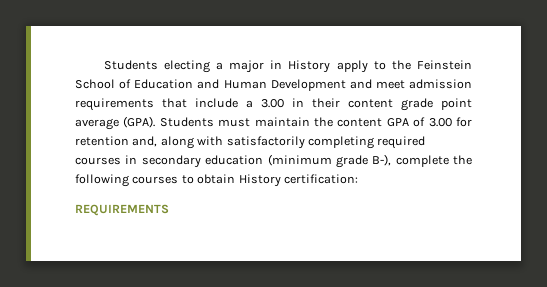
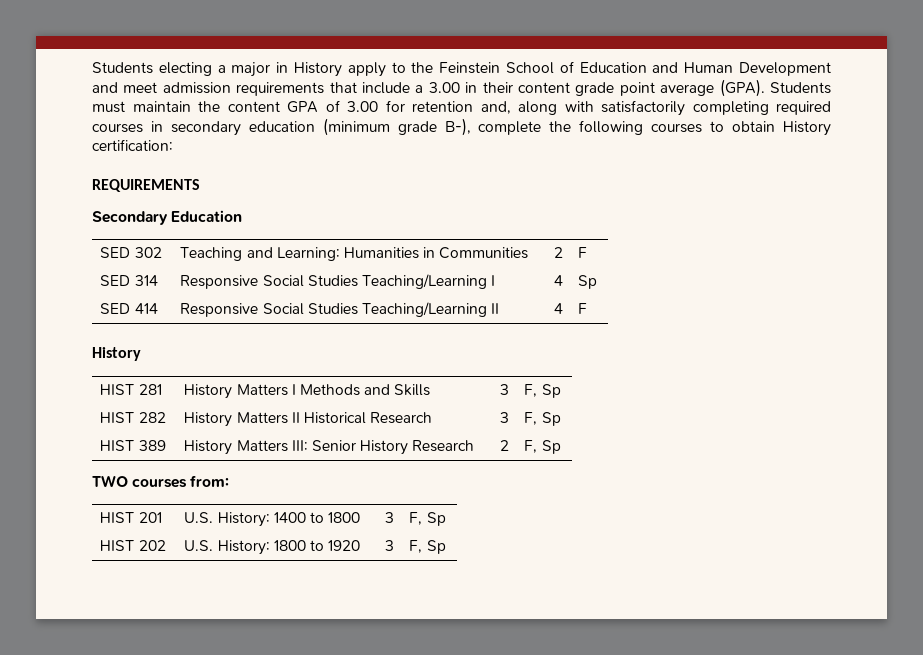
(169, 210) none -> [92,210,243,225] [100,247,162,258] [180,247,529,261] [553,247,563,258] [578,247,588,258] [100,275,158,286] [180,274,496,289] [553,275,563,286] [578,275,598,289] [100,303,158,314] [180,302,500,317] [553,303,563,314] [578,303,588,314] [92,347,141,361] [100,384,162,395] [184,384,431,399] [499,384,509,395] [524,384,561,398] [100,412,166,423] [184,412,433,427] [499,412,509,423] [524,412,561,426] [100,440,166,451] [184,440,475,455] [499,440,509,451] [524,440,561,454] [92,475,230,488] [100,512,162,523] [184,512,361,527] [384,512,394,523] [409,512,446,526] [100,540,166,551] [184,540,361,555] [384,540,394,551] [409,540,446,554] // Secondary Education // SED 302 | Teaching and Learning: Humanities in Communities | 2 | F // SED 314 | Responsive Social Studies Teaching/Learning I | 4 | Sp // SED 414 | Responsive Social Studies Teaching/Learning II | 4 | F // History // HIST 281 | History Matters I Methods and Skills | 3 | F, Sp // HIST 282 | History Matters II Historical Research | 3 | F, Sp // HIST 389 | History Matters III: Senior History Research | 2 | F, Sp // TWO courses from: // HIST 201 | U.S. History: 1400 to 1800 | 3 | F, Sp // HIST 202 | U.S. History: 1800 to 1920 | 3 | F, Sp

